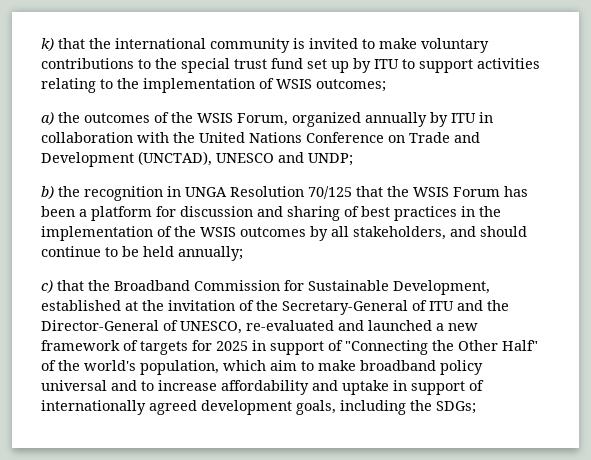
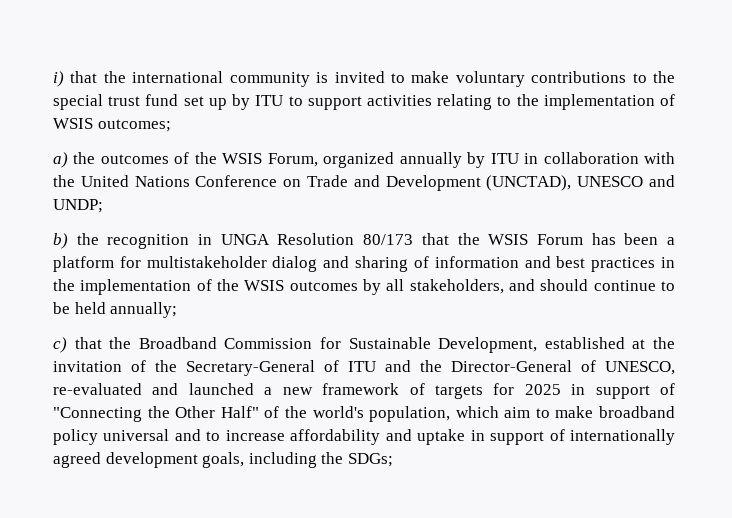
[41,38,54,51] k) -> [53,71,64,87] i)
[308,186,352,199] 70/125 -> [363,234,414,245] 80/173
[180,206,253,217] discussion -> [146,256,318,272] multistakeholder dialog
(359, 211) none -> [434,256,551,268] information and

